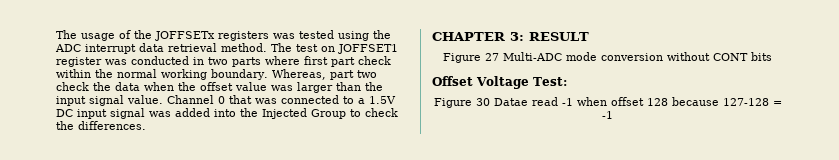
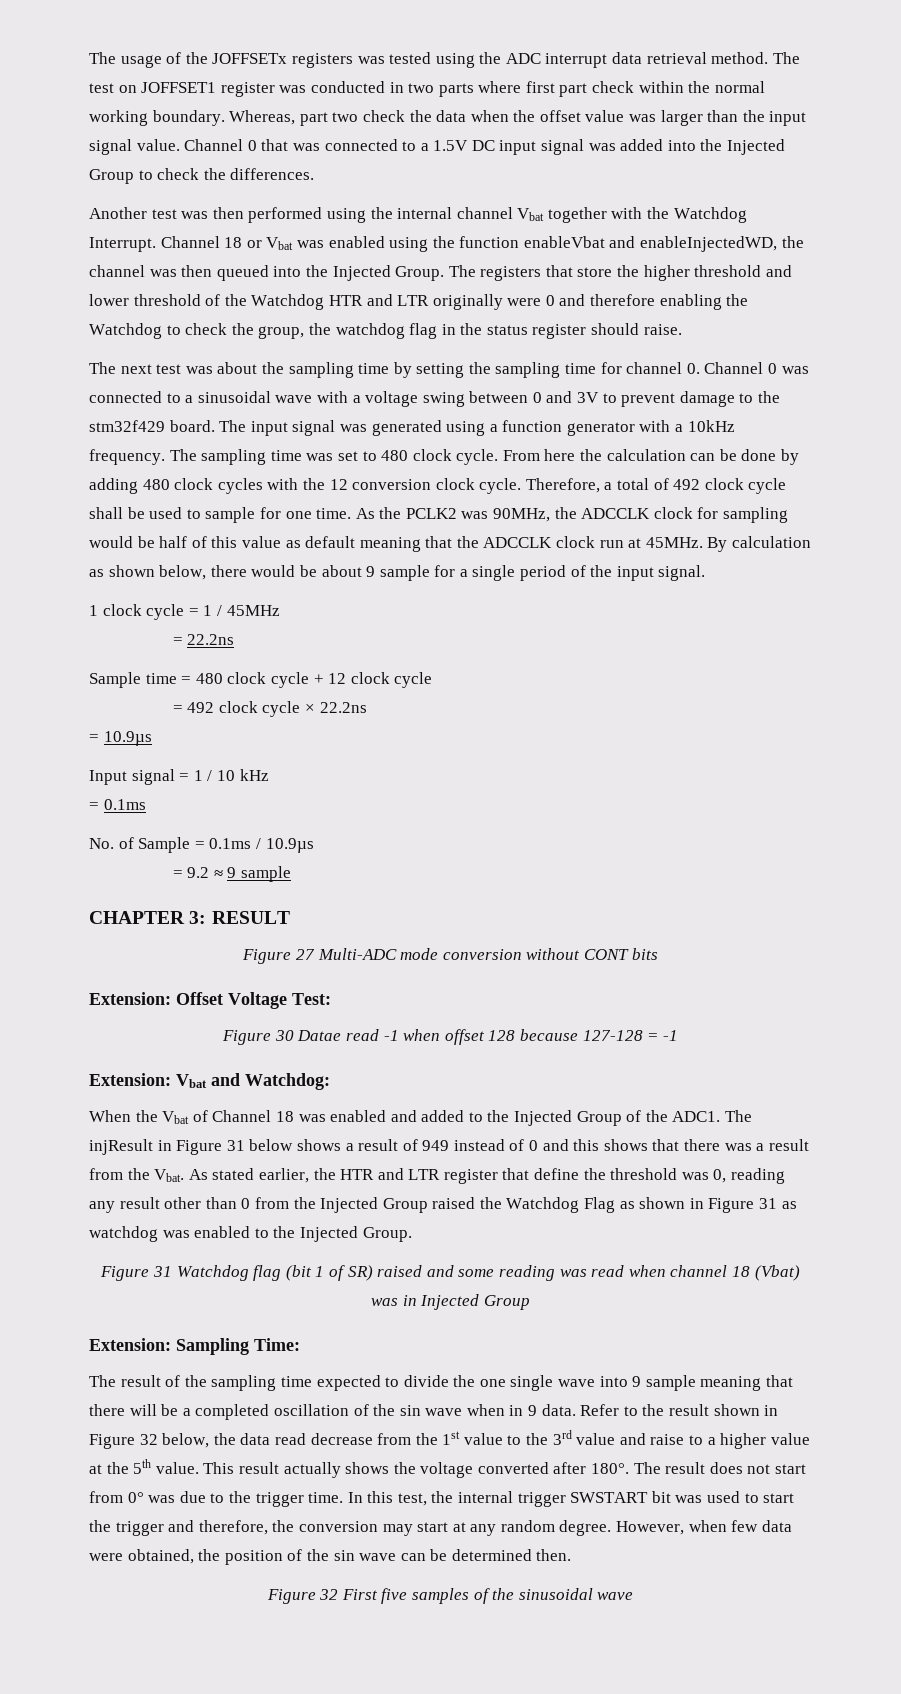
(146, 125) none -> [89,207,747,223] [89,236,804,252] [89,265,792,281] [89,294,749,310] [89,323,682,339] [89,362,809,378] [89,391,781,407] [89,420,735,436] [89,449,800,465] [89,478,787,494] [89,507,789,523] [89,536,812,552] [89,565,706,581] [89,604,280,620] [172,634,235,645] [89,672,433,688] [172,701,367,717] [89,731,152,746] [89,769,269,785] [89,799,146,810] [89,837,314,853] [172,866,292,882] // Another test was then performed using the internal channel Vbat together with the Watchdog Interrupt. Channel 18 or Vbat was enabled using the function enableVbat and enableInjectedWD, the channel was then queued into the Injected Group. The registers that store the higher threshold and lower threshold of the Watchdog HTR and LTR originally were 0 and therefore enabling the Watchdog to check the group, the watchdog flag in the status register should raise. // The next test was about the sampling time by setting the sampling time for channel 0. Channel 0 was connected to a sinusoidal wave with a voltage swing between 0 and 3V to prevent damage to the stm32f429 board. The input signal was generated using a function generator with a 10kHz frequency. The sampling time was set to 480 clock cycle. From here the calculation can be done by adding 480 clock cycles with the 12 conversion clock cycle. Therefore, a total of 492 clock cycle shall be used to sample for one time. As the PCLK2 was 90MHz, the ADCCLK clock for sampling would be half of this value as default meaning that the ADCCLK clock run at 45MHz. By calculation as shown below, there would be about 9 sample for a single period of the input signal. // 1 clock cycle = 1 / 45MHz // = 22.2ns // Sample time = 480 clock cycle + 12 clock cycle // = 492 clock cycle × 22.2ns // = 10.9µs // Input signal = 1 / 10 kHz // = 0.1ms // No. of Sample = 0.1ms / 10.9µs // = 9.2 ≈ 9 sample
(772, 56) none -> [89,992,171,1005] Extension:
(613, 115) none -> [89,1073,330,1090] [89,1110,753,1126] [89,1139,809,1155] [89,1168,786,1184] [89,1197,797,1213] [89,1226,412,1242] [100,1265,800,1281] [371,1294,530,1310] [89,1338,300,1355] [89,1375,794,1391] [89,1404,779,1420] [89,1430,810,1449] [89,1459,807,1478] [89,1491,795,1507] [89,1520,792,1536] [89,1549,572,1565] [266,1588,634,1604] // Extension: Vbat and Watchdog: // When the Vbat of Channel 18 was enabled and added to the Injected Group of the ADC1. The injResult in Figure 31 below shows a result of 949 instead of 0 and this shows that there was a result from the Vbat. As stated earlier, the HTR and LTR register that define the threshold was 0, reading any result other than 0 from the Injected Group raised the Watchdog Flag as shown in Figure 31 as watchdog was enabled to the Injected Group. // Figure 31 Watchdog flag (bit 1 of SR) raised and some reading was read when channel 18 (Vbat) was in Injected Group // Extension: Sampling Time: // The result of the sampling time expected to divide the one single wave into 9 sample meaning that there will be a completed oscillation of the sin wave when in 9 data. Refer to the result shown in Figure 32 below, the data read decrease from the 1st value to the 3rd value and raise to a higher value at the 5th value. This result actually shows the voltage converted after 180°. The result does not start from 0° was due to the trigger time. In this test, the internal trigger SWSTART bit was used to start the trigger and therefore, the conversion may start at any random degree. However, when few data were obtained, the position of the sin wave can be determined then. // Figure 32 First five samples of the sinusoidal wave

